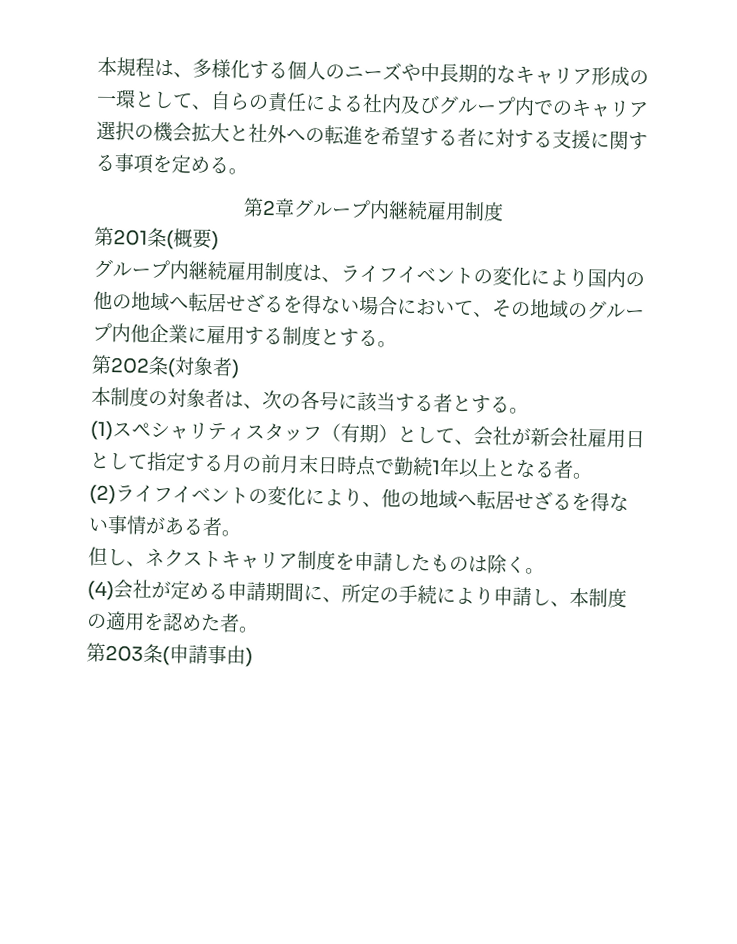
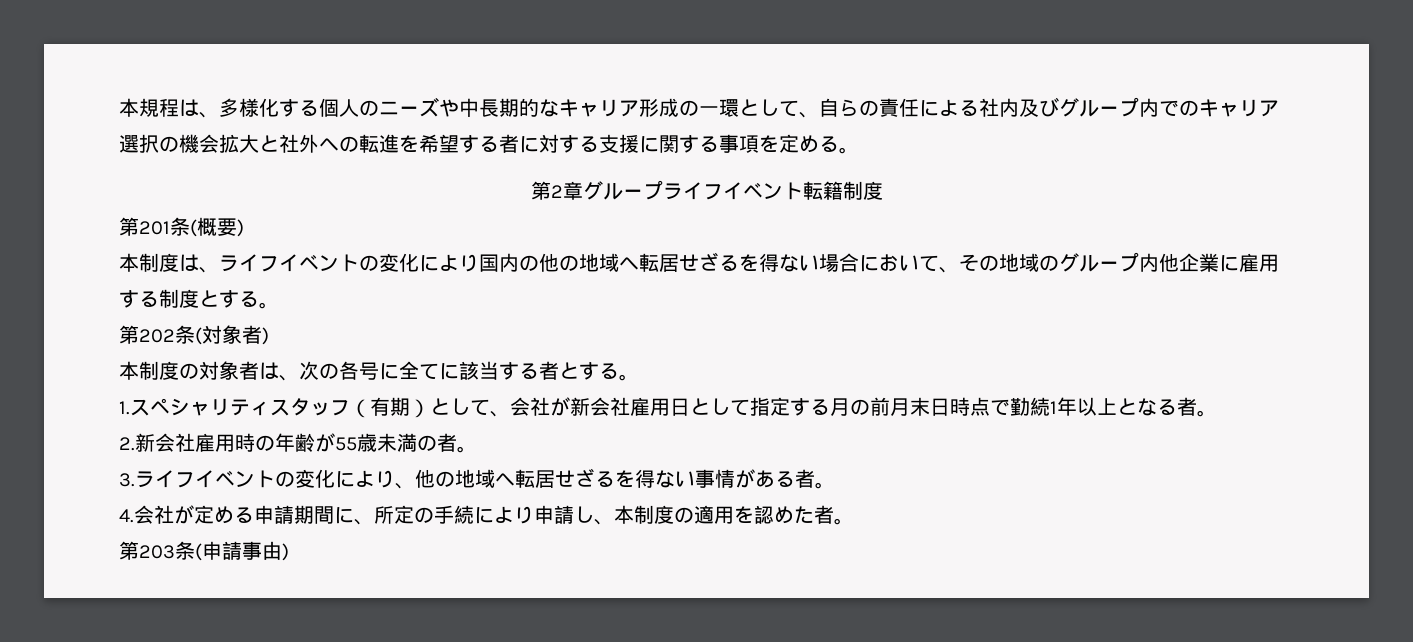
[369,199,466,221] 内継続雇用 -> [662,181,843,200] ライフイベント転籍
[93,258,265,281] グループ内継続雇用 -> [119,253,139,272] 本
(358, 401) none -> [399,361,459,380] 全てに
[90,420,113,441] (1) -> [119,401,130,415] 1.
[89,484,116,505] (2) -> [119,433,477,453] [119,473,135,487] 2.新会社雇用時の年齢が55歳未満の者。 // 3.
[88,546,545,575] [87,580,114,601] 但し、ネクストキャリア制度を申請したものは除く。 // (4) -> [119,509,134,523] 4.

